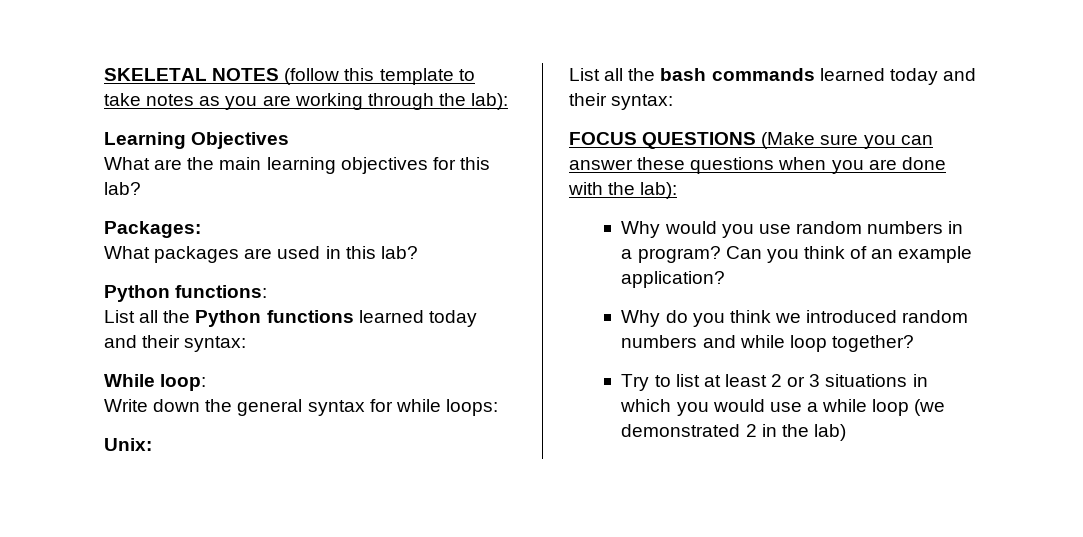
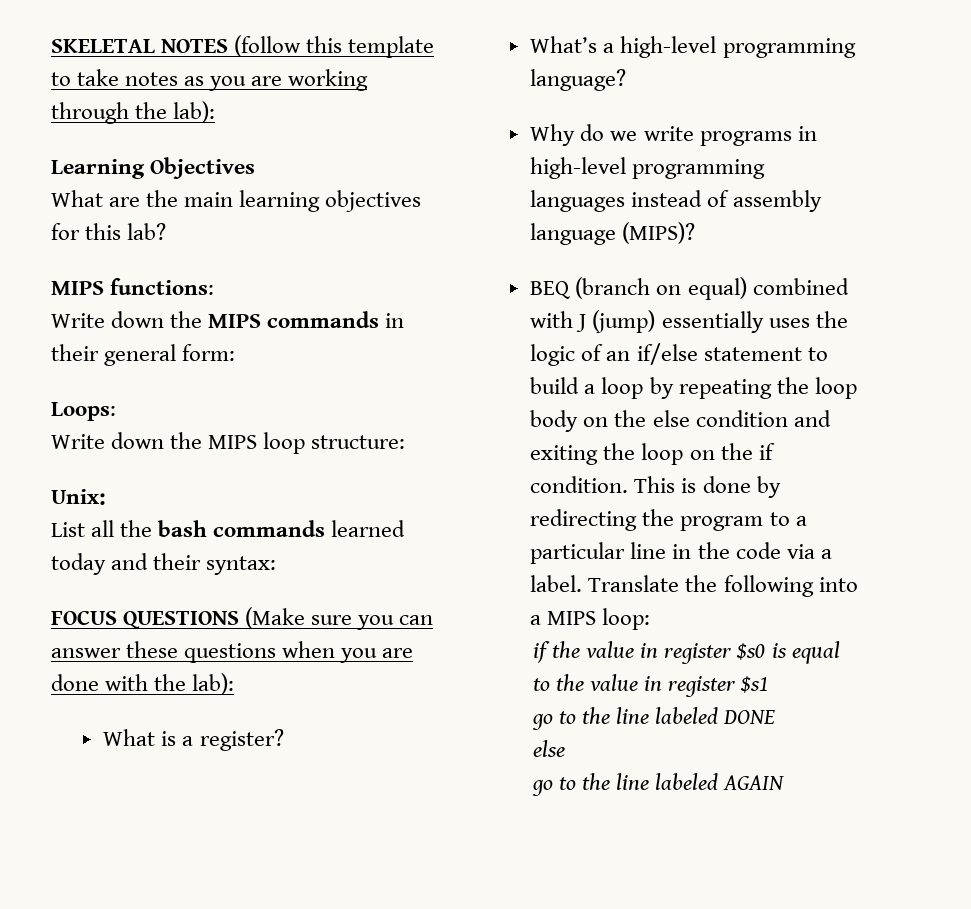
[104,221,201,238] [104,246,418,263] [104,285,268,302] [104,310,477,327] [104,335,247,352] [104,374,207,391] [104,399,498,416] Packages: // What packages are used in this lab? // Python functions: // List all the Python functions learned today and their syntax: // While loop: // Write down the general syntax for while loops: -> [51,278,215,295] [51,311,405,328] [51,344,236,366] [51,402,116,421] [51,432,406,454] MIPS functions: // Write down the MIPS commands in their general form: // Loops: // Write down the MIPS loop structure:
[621,221,964,238] [621,246,973,263] [621,271,726,288] [621,310,969,327] [621,335,914,352] [621,374,928,391] [620,399,946,416] [621,424,846,441] Why would you use random numbers in a program? Can you think of an example application? // Why do you think we introduced random numbers and while loop together? // Try to list at least 2 or 3 situations in which you would use a while loop (we demonstrated 2 in the lab) -> [103,729,284,751] [530,36,856,58] [530,69,627,91] [530,124,817,146] [530,157,766,179] [530,190,822,212] [530,222,696,245] [530,277,849,300] [530,310,848,333] [530,343,828,366] [530,377,857,399] [530,410,831,432] [530,443,775,465] [530,476,781,498] [530,509,807,531] [530,542,832,564] [530,575,858,597] [530,608,651,630] [533,641,840,664] [533,674,770,697] [532,707,776,730] [533,740,566,757] [532,773,785,796] What is a register? // What’s a high-level programming language? // Why do we write programs in high-level programming languages instead of assembly language (MIPS)? // BEQ (branch on equal) combined with J (jump) essentially uses the logic of an if/else statement to build a loop by repeating the loop body on the else condition and exiting the loop on the if condition. This is done by redirecting the program to a particular line in the code via a label. Translate the following into a MIPS loop: // if the value in register $s0 is equal to the value in register $s1 // go to the line labeled DONE // else // go to the line labeled AGAIN

